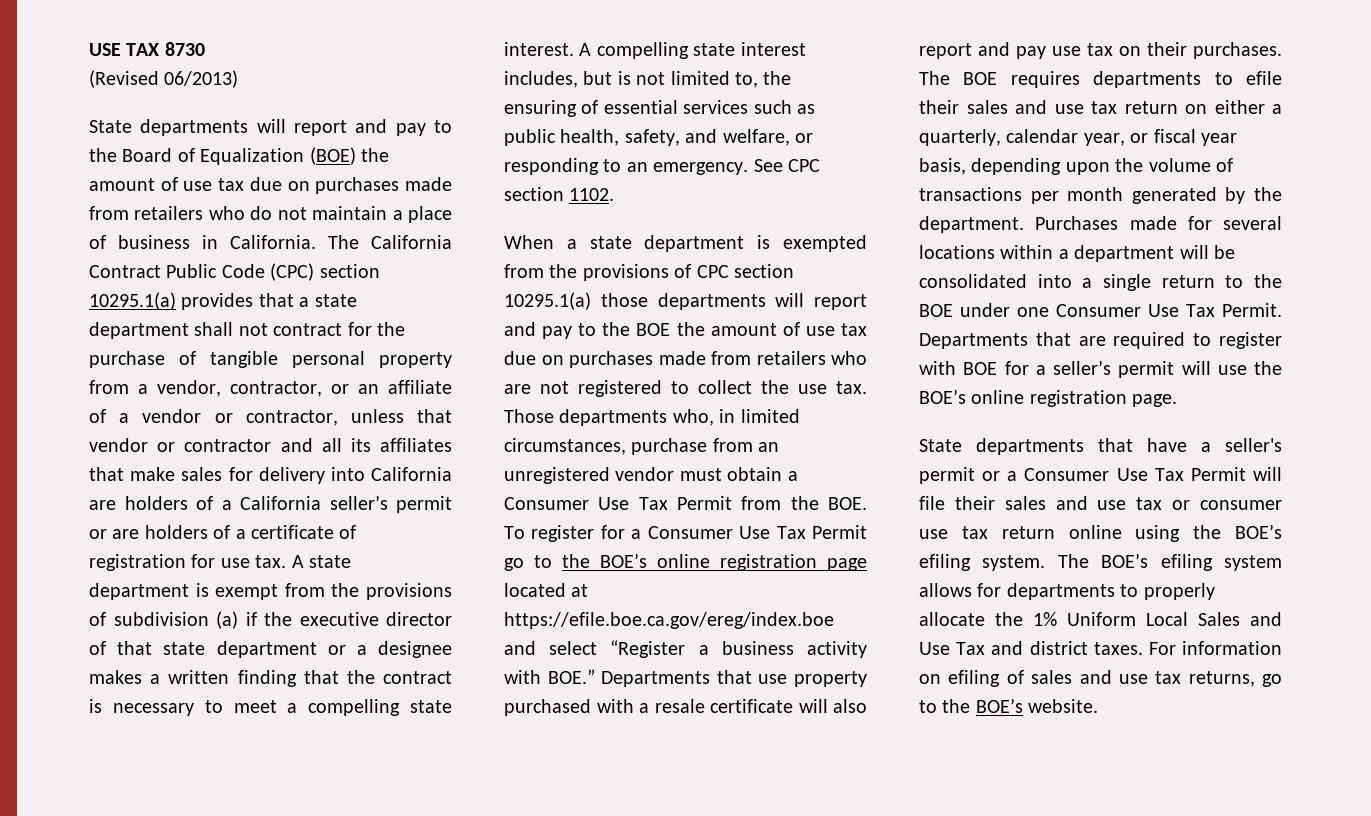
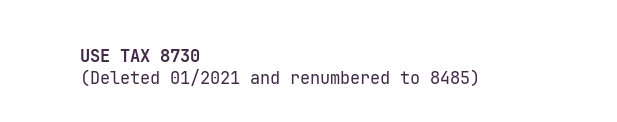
[89,70,239,88] [89,119,452,136] [89,147,389,165] [89,177,453,194] [89,206,452,223] [89,235,452,249] [89,263,380,281] [89,292,357,310] [89,322,405,339] [89,351,452,368] [89,380,452,397] [89,409,452,426] [89,438,453,452] [89,467,452,484] [89,495,452,513] [89,525,357,539] [89,554,351,571] [89,583,452,600] [89,611,452,629] [89,641,452,658] [89,670,452,687] [89,699,452,716] [504,42,806,59] [504,71,792,88] [504,100,815,117] [504,129,813,146] [504,158,820,175] [504,187,615,201] [504,235,867,252] [504,264,794,281] [504,292,867,310] [504,322,867,339] [504,351,867,368] [504,380,867,397] [504,409,800,426] [504,438,780,455] [504,467,798,484] [504,496,867,510] [504,525,867,542] [504,553,867,571] [504,583,589,597] [504,612,834,629] [504,640,867,658] [504,669,867,687] [504,699,867,716] [919,42,1282,59] [919,71,1282,88] [919,100,1282,114] [919,129,1237,146] [919,158,1233,175] [919,187,1282,204] [919,216,1282,233] [919,245,1235,262] [919,274,1282,291] [919,303,1282,317] [919,332,1282,349] [919,360,1282,378] [919,389,1178,407] [919,438,1282,455] [919,467,1282,484] [919,496,1282,510] [919,524,1282,542] [919,553,1282,571] [919,583,1215,600] [919,612,1282,626] [919,641,1282,655] [919,670,1282,687] [919,698,1099,713] (Revised 06/2013) // State departments will report and pay to the Board of Equalization (BOE) the amount of use tax due on purchases made from retailers who do not maintain a place of business in California. The California Contract Public Code (CPC) section 10295.1(a) provides that a state department shall not contract for the purchase of tangible personal property from a vendor, contractor, or an affiliate of a vendor or contractor, unless that vendor or contractor and all its affiliates that make sales for delivery into California are holders of a California seller’s permit or are holders of a certificate of registration for use tax. A state department is exempt from the provisions of subdivision (a) if the executive director of that state department or a designee makes a written finding that the contract is necessary to meet a compelling state interest. A compelling state interest includes, but is not limited to, the ensuring of essential services such as public health, safety, and welfare, or responding to an emergency. See CPC section 1102. // When a state department is exempted from the provisions of CPC section 10295.1(a) those departments will report and pay to the BOE the amount of use tax due on purchases made from retailers who are not registered to collect the use tax. Those departments who, in limited circumstances, purchase from an unregistered vendor must obtain a Consumer Use Tax Permit from the BOE. To register for a Consumer Use Tax Permit go to the BOE’s online registration page located at https://efile.boe.ca.gov/ereg/index.boe and select “Register a business activity with BOE.” Departments that use property purchased with a resale certificate will also report and pay use tax on their purchases. The BOE requires departments to efile their sales and use tax return on either a quarterly, calendar year, or fiscal year basis, depending upon the volume of transactions per month generated by the department. Purchases made for several locations within a department will be consolidated into a single return to the BOE under one Consumer Use Tax Permit. Departments that are required to register with BOE for a seller’s permit will use the BOE’s online registration page. // State departments that have a seller's permit or a Consumer Use Tax Permit will file their sales and use tax or consumer use tax return online using the BOE’s efiling system. The BOE’s efiling system allows for departments to properly allocate the 1% Uniform Local Sales and Use Tax and district taxes. For information on efiling of sales and use tax returns, go to the BOE’s website. -> [80,69,480,87] (Deleted 01/2021 and renumbered to 8485)

